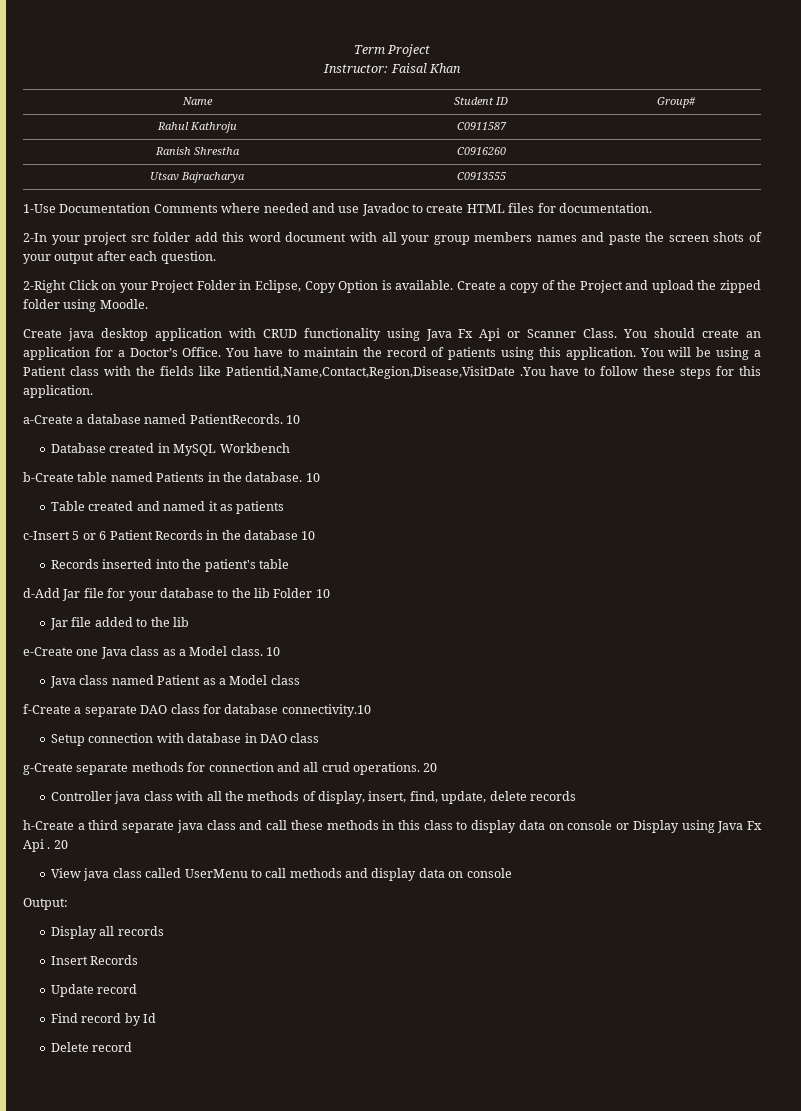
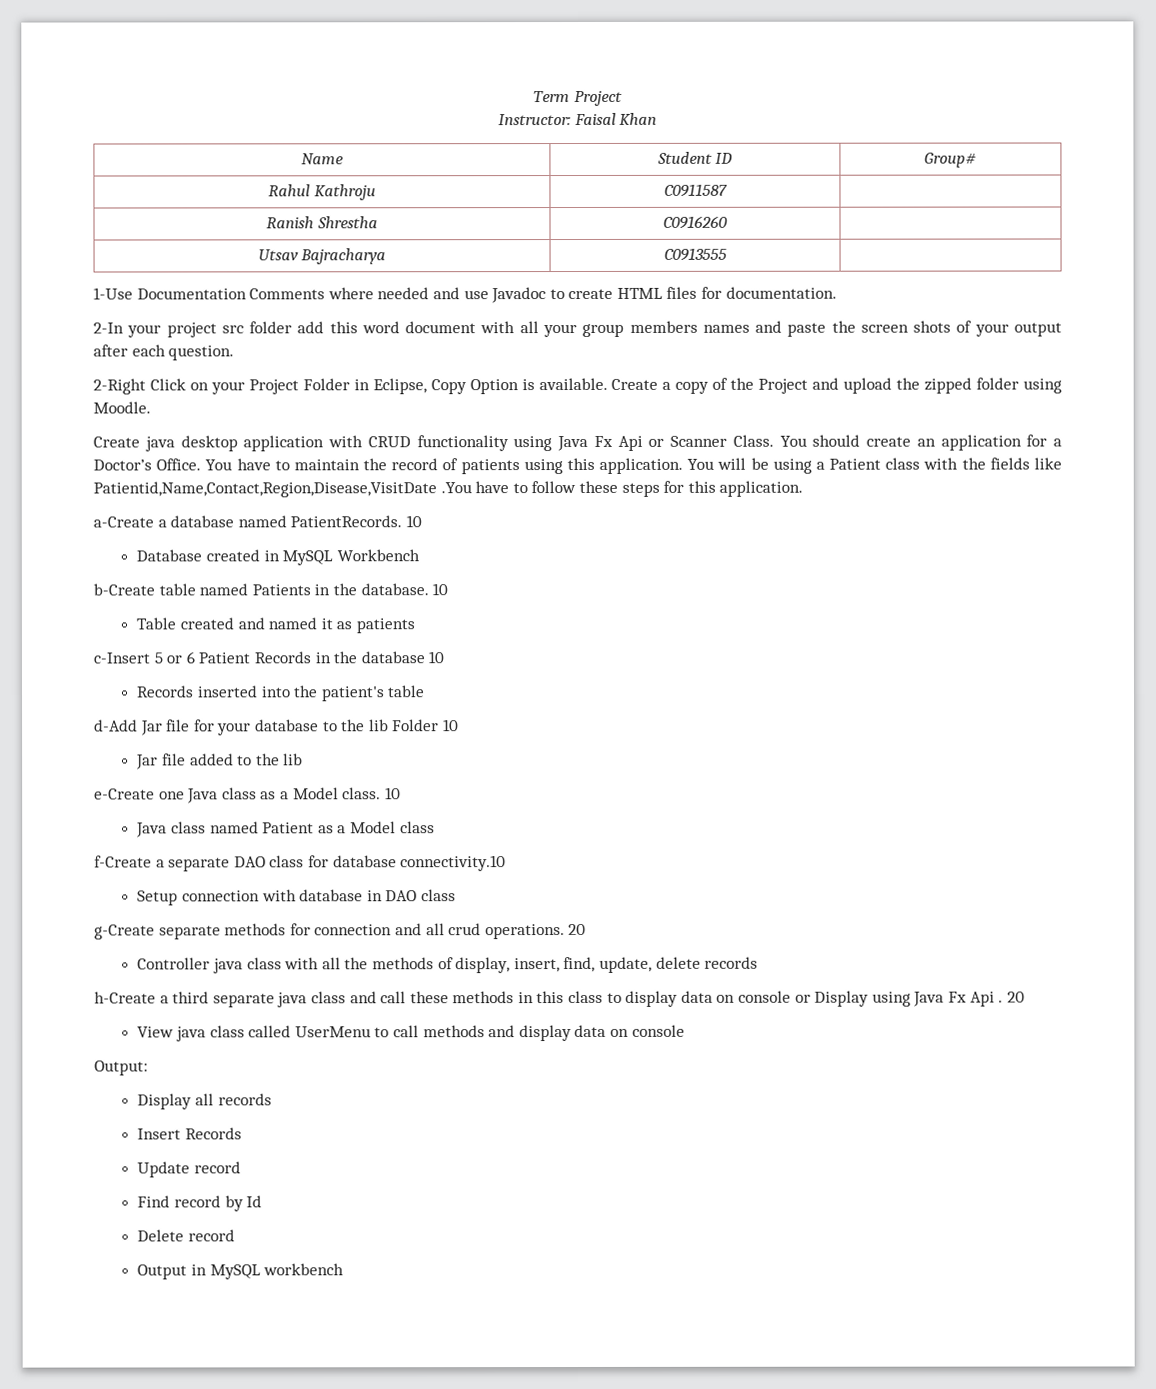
(133, 1047) none -> [137,1263,345,1280] // Output in MySQL workbench

